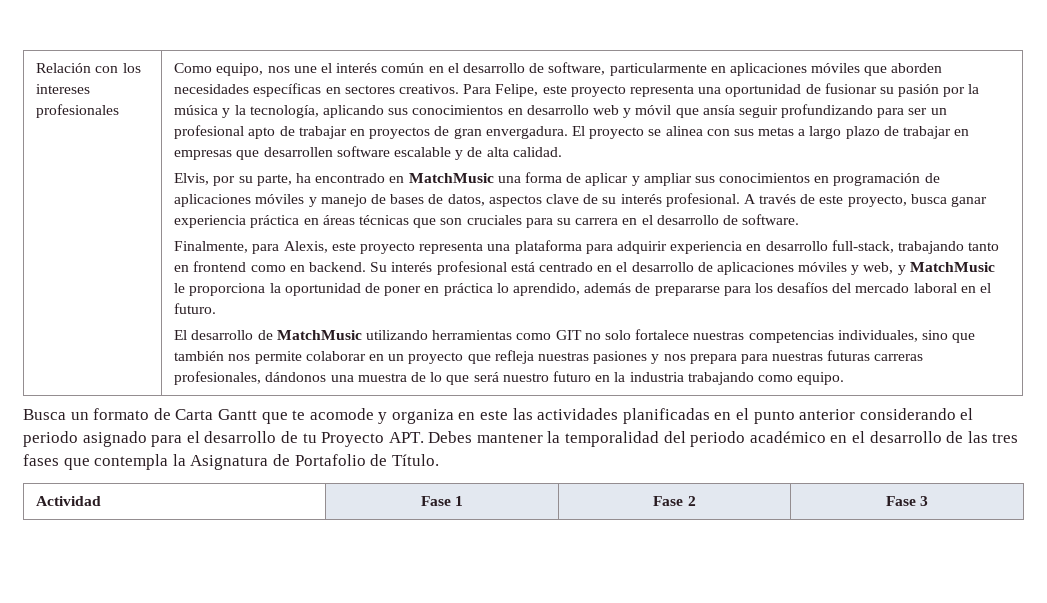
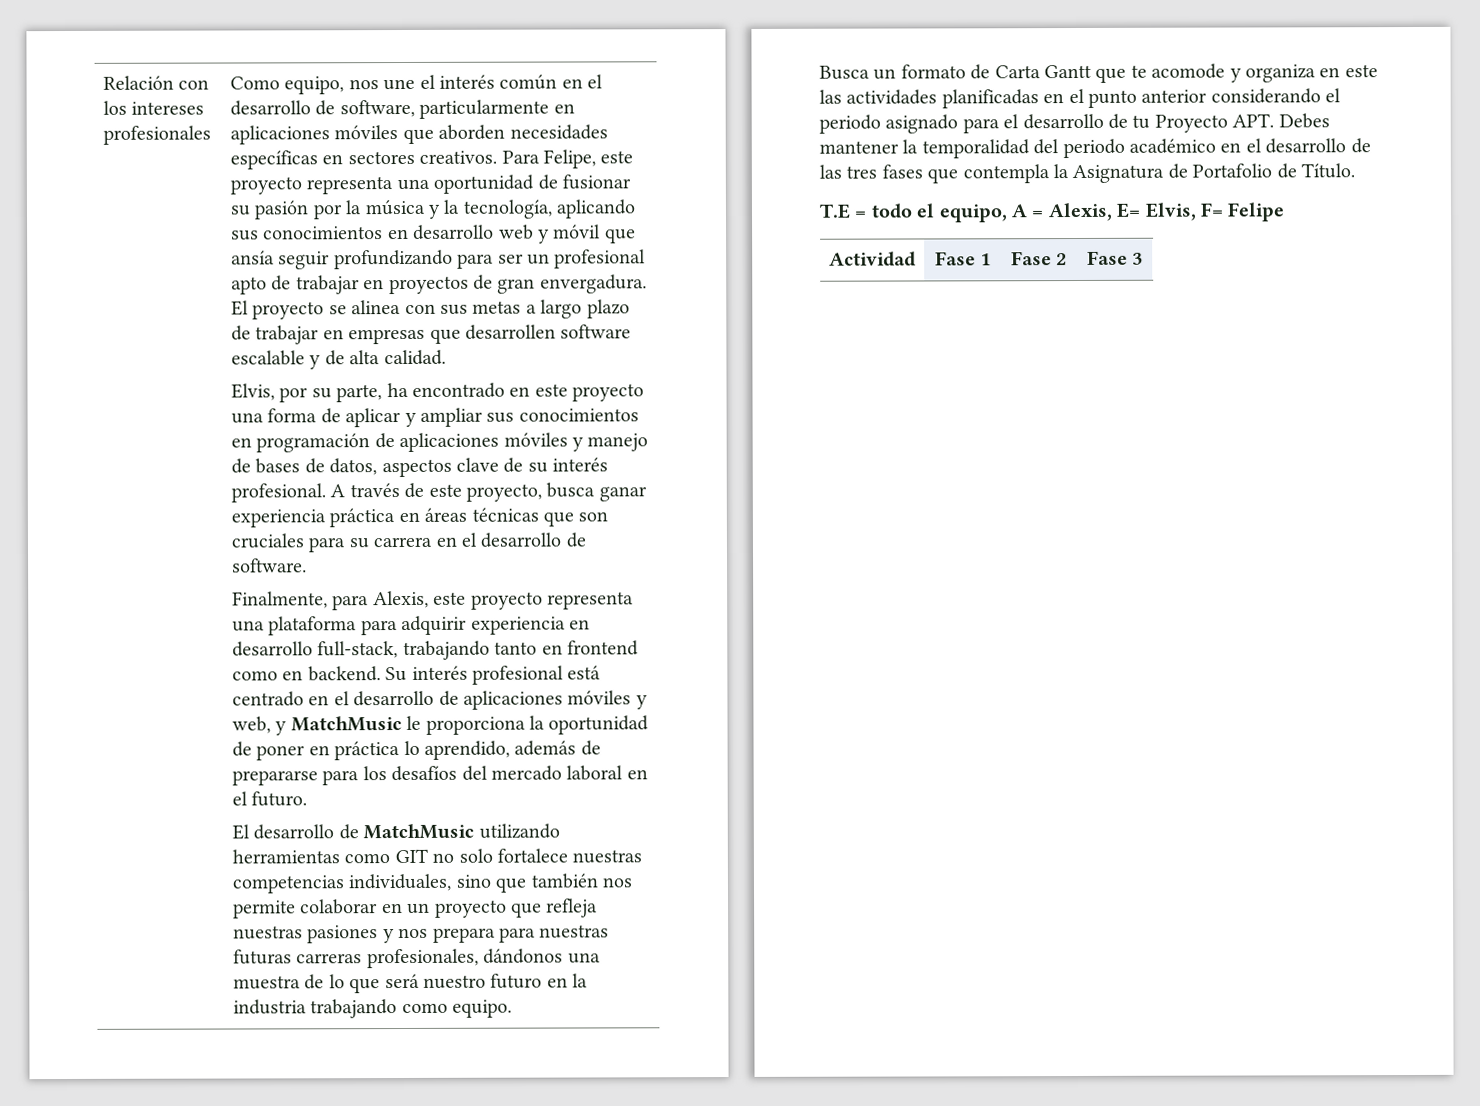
[408,173,494,183] MatchMusic -> [534,383,645,402] este proyecto
(439, 460) none -> [819,202,1286,223] // T.E = todo el equipo, A = Alexis, E= Elvis, F= Felipe

